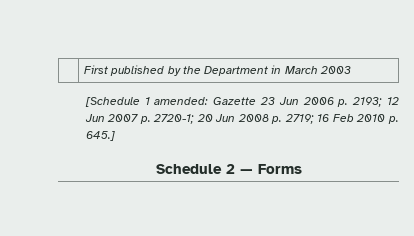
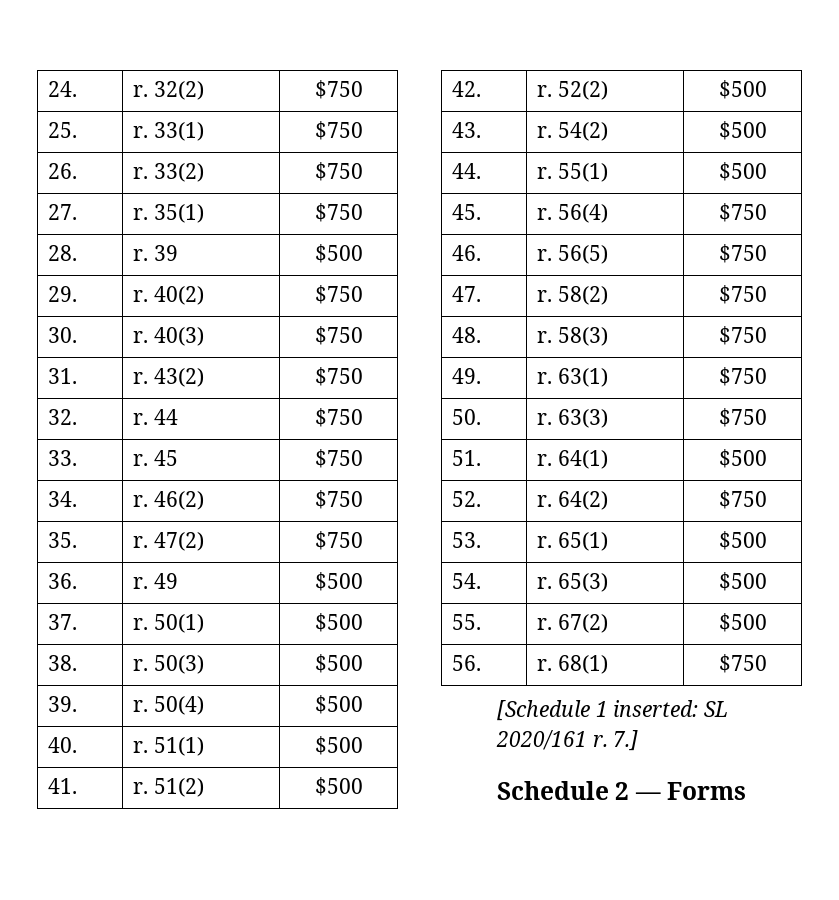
[84,65,351,76] [84,97,399,107] [84,114,399,124] [85,131,115,141] | First published by the Department in March 2003 // [Schedule 1 amended: Gazette 23 Jun 2006 p. 2193; 12 Jun 2007 p. 2720-1; 20 Jun 2008 p. 2719; 16 Feb 2010 p. 645.] -> [48,81,78,97] [133,81,204,100] [314,80,363,99] [48,122,78,138] [133,122,204,141] [314,121,363,140] [48,163,78,179] [133,163,204,182] [314,162,363,181] [48,204,78,220] [133,204,204,223] [314,203,363,222] [48,245,78,261] [133,245,178,261] [314,244,363,263] [48,286,78,302] [133,286,204,305] [314,285,363,304] [48,327,78,343] [133,327,204,346] [314,326,363,345] [48,368,78,384] [133,368,204,387] [314,367,363,386] [48,409,78,425] [133,409,178,425] [314,408,363,427] [48,450,78,466] [133,450,178,466] [314,449,363,468] [48,491,78,507] [133,491,204,510] [314,490,363,509] [48,532,78,548] [133,532,204,551] [314,531,363,550] [48,573,78,589] [133,573,178,589] [314,572,363,591] [48,614,78,630] [133,614,204,633] [314,613,363,632] [48,655,78,671] [133,655,204,674] [314,654,363,673] [48,696,78,712] [133,696,204,715] [314,695,363,714] [48,737,78,753] [133,737,204,756] [314,736,363,755] [48,778,78,794] [133,778,204,797] [314,777,363,796] [452,81,482,97] [537,81,608,100] [718,80,767,99] [452,122,482,138] [537,122,608,141] [718,121,767,140] [452,163,482,179] [537,163,608,182] [718,162,767,181] [452,204,482,220] [537,204,608,223] [718,203,767,222] [452,245,482,261] [537,245,608,264] [718,244,767,263] [452,286,482,302] [537,286,608,305] [718,285,767,304] [452,327,482,343] [537,327,608,346] [718,326,767,345] [452,368,482,384] [537,368,608,387] [718,367,767,386] [452,409,482,425] [537,409,608,428] [718,408,767,427] [452,450,482,466] [537,450,608,469] [718,449,767,468] [452,491,482,507] [537,491,608,510] [718,490,767,509] [452,532,482,548] [537,532,608,551] [718,531,767,550] [452,573,482,589] [537,573,608,592] [718,572,767,591] [452,614,482,630] [537,614,608,633] [718,613,767,632] [452,655,482,671] [537,655,608,674] [718,654,767,673] [497,700,729,721] [496,730,639,751] 24. | r. 32(2) | $750 // 25. | r. 33(1) | $750 // 26. | r. 33(2) | $750 // 27. | r. 35(1) | $750 // 28. | r. 39 | $500 // 29. | r. 40(2) | $750 // 30. | r. 40(3) | $750 // 31. | r. 43(2) | $750 // 32. | r. 44 | $750 // 33. | r. 45 | $750 // 34. | r. 46(2) | $750 // 35. | r. 47(2) | $750 // 36. | r. 49 | $500 // 37. | r. 50(1) | $500 // 38. | r. 50(3) | $500 // 39. | r. 50(4) | $500 // 40. | r. 51(1) | $500 // 41. | r. 51(2) | $500 // 42. | r. 52(2) | $500 // 43. | r. 54(2) | $500 // 44. | r. 55(1) | $500 // 45. | r. 56(4) | $750 // 46. | r. 56(5) | $750 // 47. | r. 58(2) | $750 // 48. | r. 58(3) | $750 // 49. | r. 63(1) | $750 // 50. | r. 63(3) | $750 // 51. | r. 64(1) | $500 // 52. | r. 64(2) | $750 // 53. | r. 65(1) | $500 // 54. | r. 65(3) | $500 // 55. | r. 67(2) | $500 // 56. | r. 68(1) | $750 // [Schedule 1 inserted: SL 2020/161 r. 7.]

